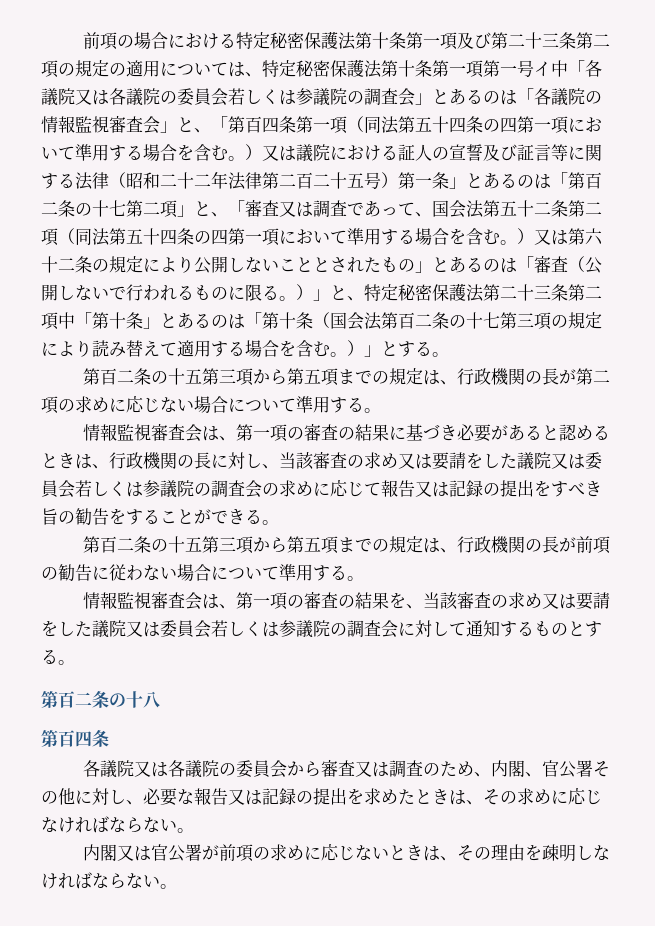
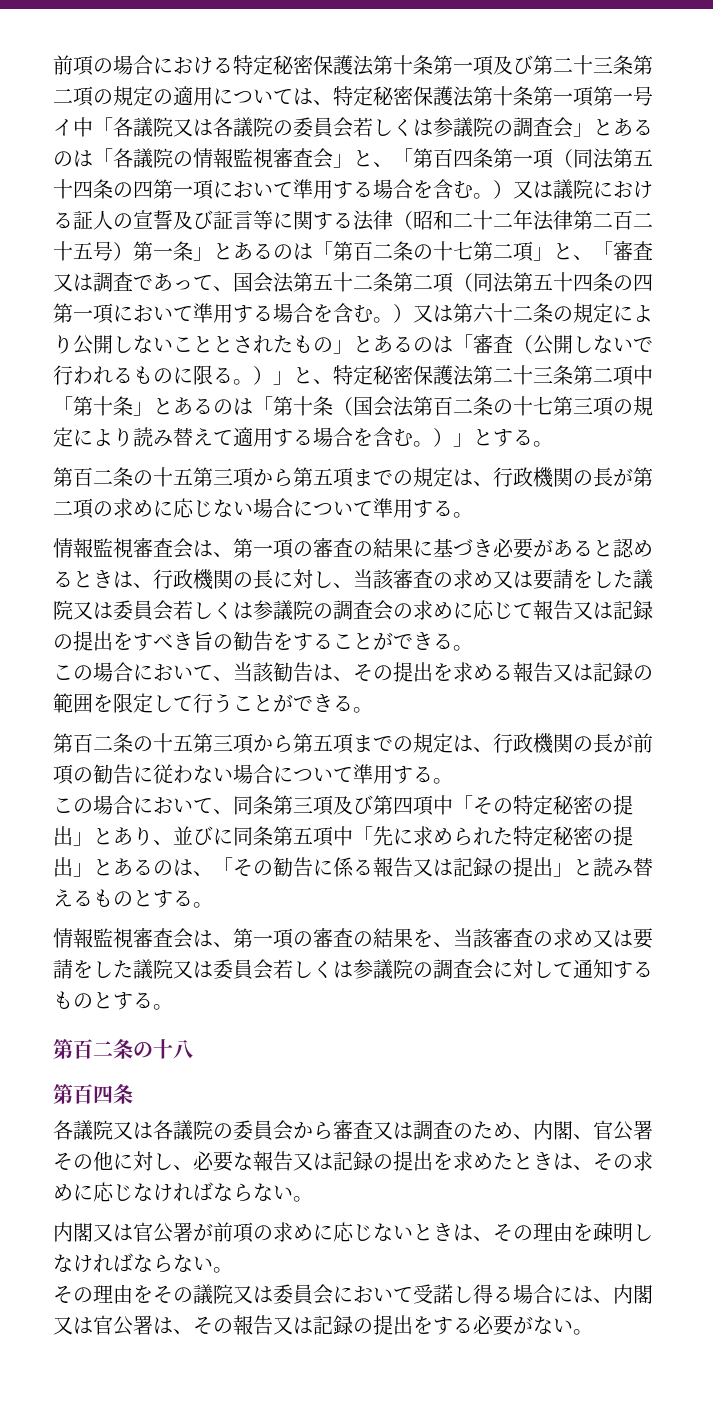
(279, 522) none -> [53,662,653,683] [53,693,373,713] // この場合において、当該勧告は、その提出を求める報告又は記録の範囲を限定して行うことができる。
(364, 578) none -> [53,795,633,816] [53,826,633,847] [53,857,653,877] [53,889,213,908] // この場合において、同条第三項及び第四項中「その特定秘密の提出」とあり、並びに同条第五項中「先に求められた特定秘密の提出」とあるのは、「その勧告に係る報告又は記録の提出」と読み替えるものとする。
(177, 886) none -> [53,1284,653,1305] [53,1315,593,1336] // その理由をその議院又は委員会において受諾し得る場合には、内閣又は官公署は、その報告又は記録の提出をする必要がない。

